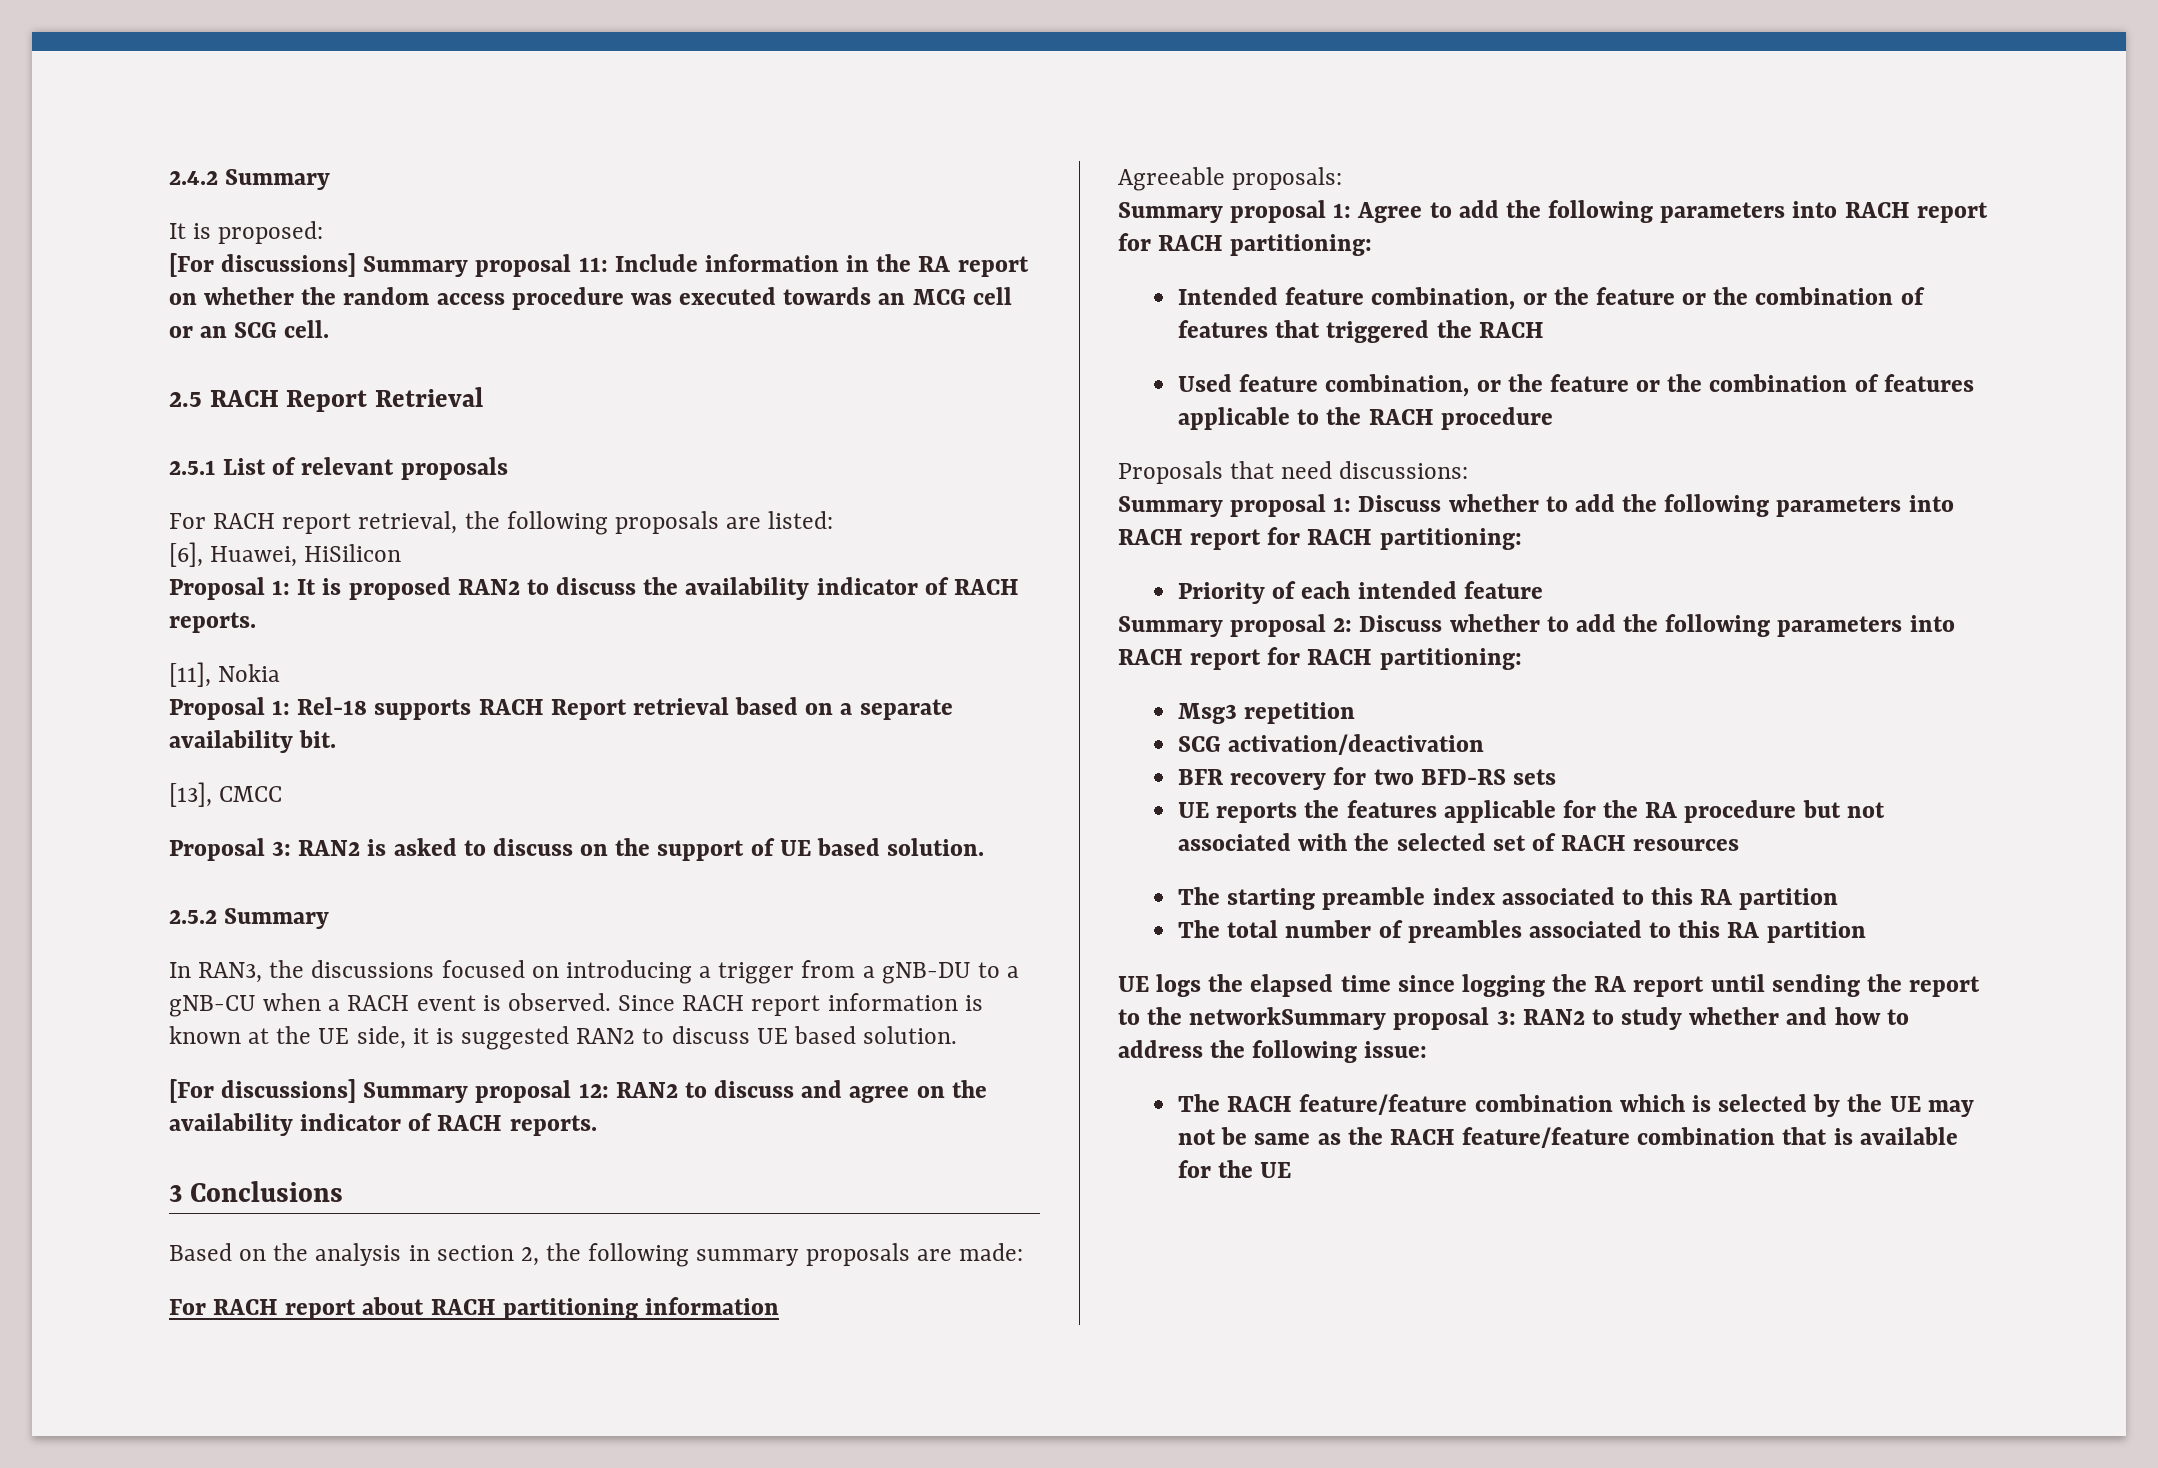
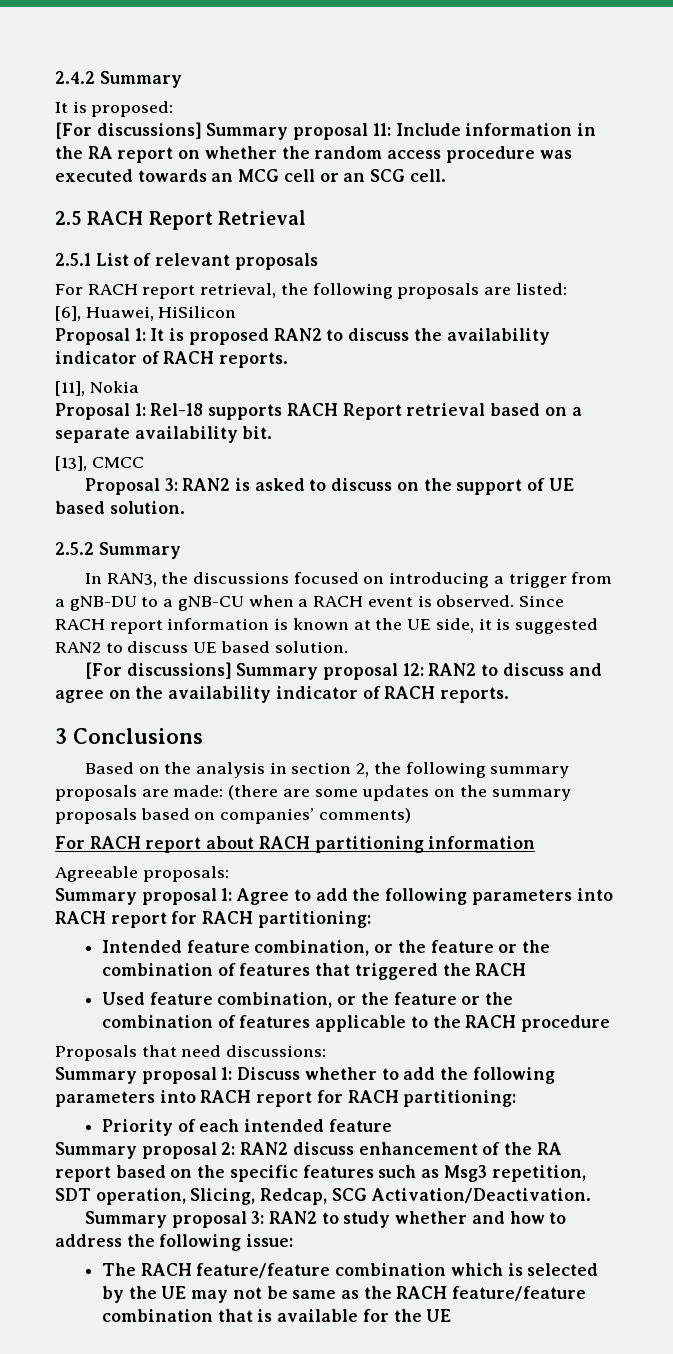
(1023, 1252) none -> [228,785,571,801] [55,808,411,824] (there are some updates on the summary proposals based on companies’ comments)
[1359,614,1955,637] [1118,647,1522,670] [1178,702,1356,724] [1178,734,1485,755] [1178,767,1556,790] [1178,800,1885,823] [1178,833,1740,851] [1178,887,1839,910] [1178,920,1866,943] [1118,974,1981,997] [1118,1007,1387,1030] Discuss whether to add the following parameters into RACH report for RACH partitioning: // Msg3 repetition // SCG activation/deactivation // BFR recovery for two BFD-RS sets // UE reports the features applicable for the RA procedure but not associated with the selected set of RACH resources // The starting preamble index associated to this RA partition // The total number of preambles associated to this RA partition // UE logs the elapsed time since logging the RA report until sending the report to the networkSummary -> [240,1142,562,1155] [55,1165,586,1182] [55,1188,591,1205] [84,1211,167,1228] RAN2 discuss enhancement of the RA report based on the specific features such as Msg3 repetition, SDT operation, Slicing, Redcap, SCG Activation/Deactivation. // Summary

